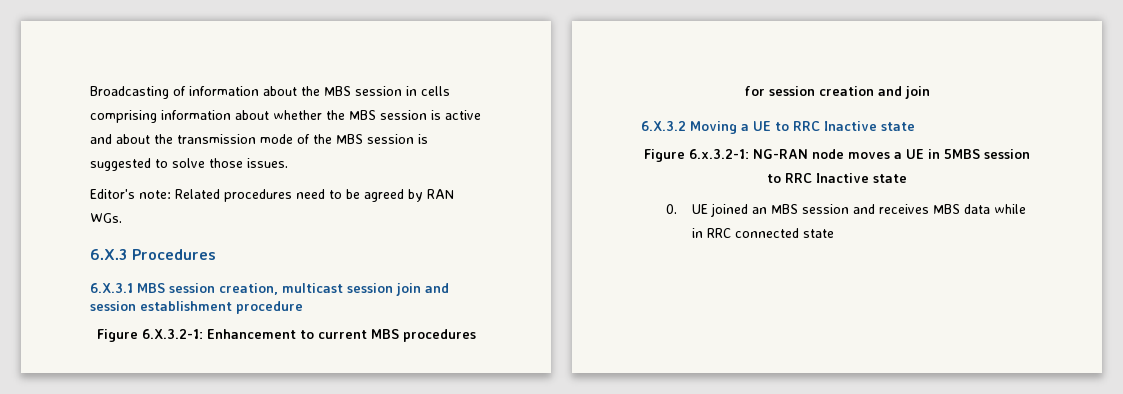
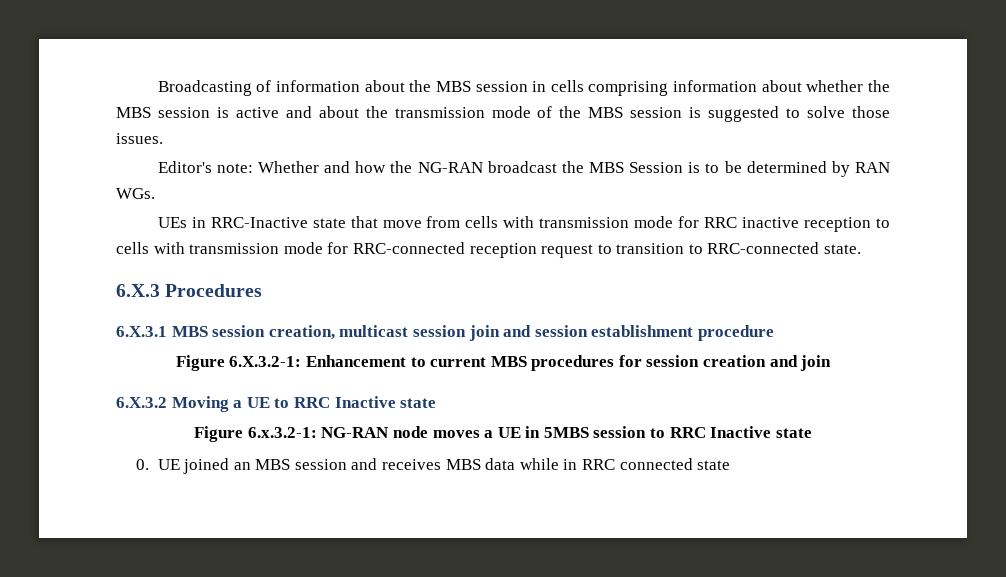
[175,189,325,202] Related procedures need -> [258,161,701,173] Whether and how the NG-RAN broadcast the MBS Session is
[364,189,404,202] agreed -> [746,161,827,173] determined
(122, 218) none -> [157,216,891,232] [116,242,862,258] // UEs in RRC-Inactive state that move from cells with transmission mode for RRC inactive reception to cells with transmission mode for RRC-connected reception request to transition to RRC-connected state.

